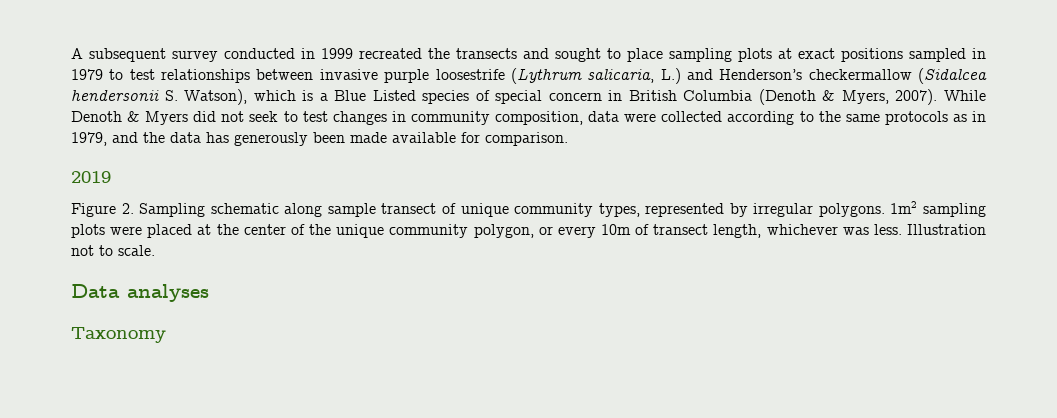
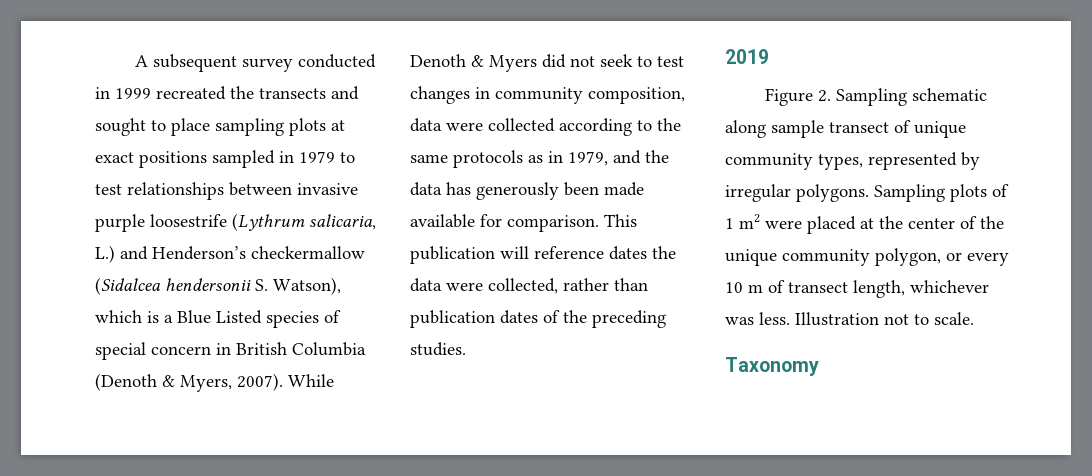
(568, 139) none -> [604,214,637,227] [410,246,676,264] [410,278,648,294] [410,310,666,328] [410,342,466,356] This publication will reference dates the data were collected, rather than publication dates of the preceding studies.
[890,201,986,217] [71,224,105,238] 1m2 sampling plots -> [874,184,1009,202] [725,214,760,229] Sampling plots of 1 m2
[600,224,631,235] 10m -> [725,282,763,293] 10 m
[71,284,209,302] // Data analyses -> (974, 318) none

